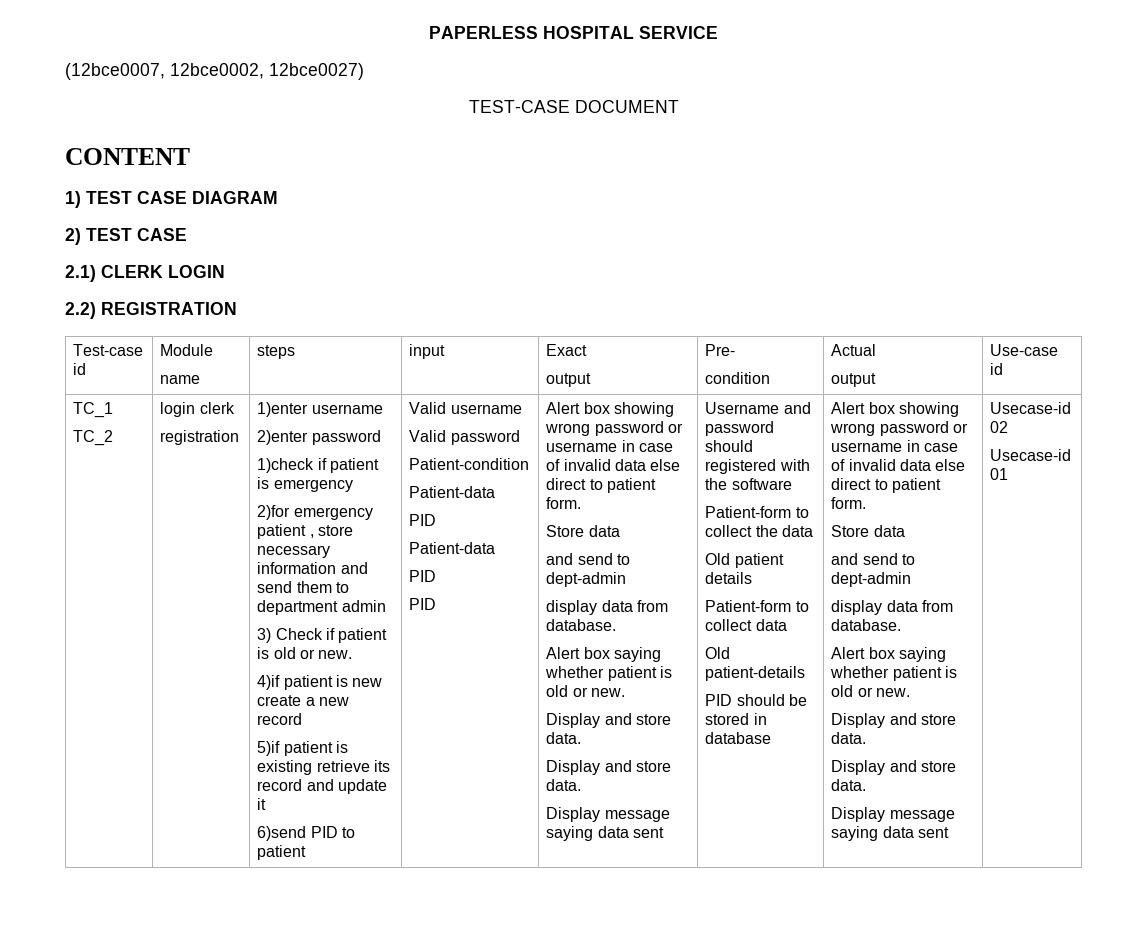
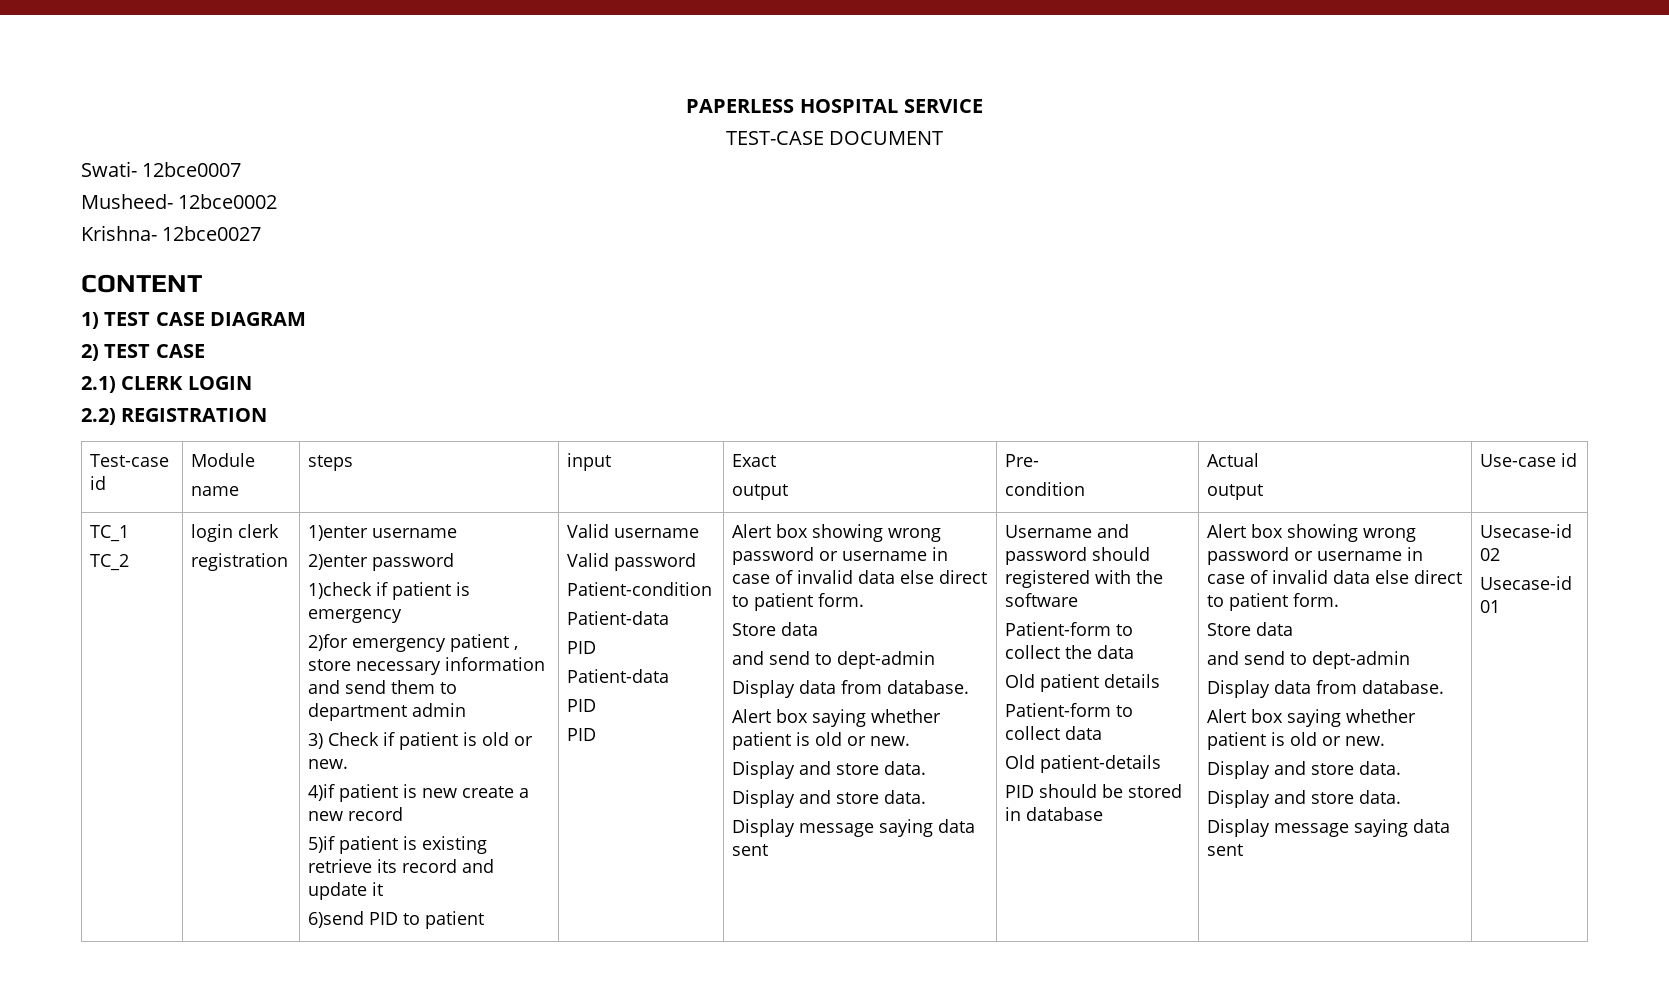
[65,63,364,80] // (12bce0007, 12bce0002, 12bce0027) -> (983, 106) none
(679, 106) none -> [81,161,242,177] [81,194,278,209] [81,225,262,241] // Swati- 12bce0007 // Musheed- 12bce0002 // Krishna- 12bce0027
[546,600,598,615] display -> [732,680,796,698] Display
[831,600,883,615] display -> [1207,680,1271,698] Display

